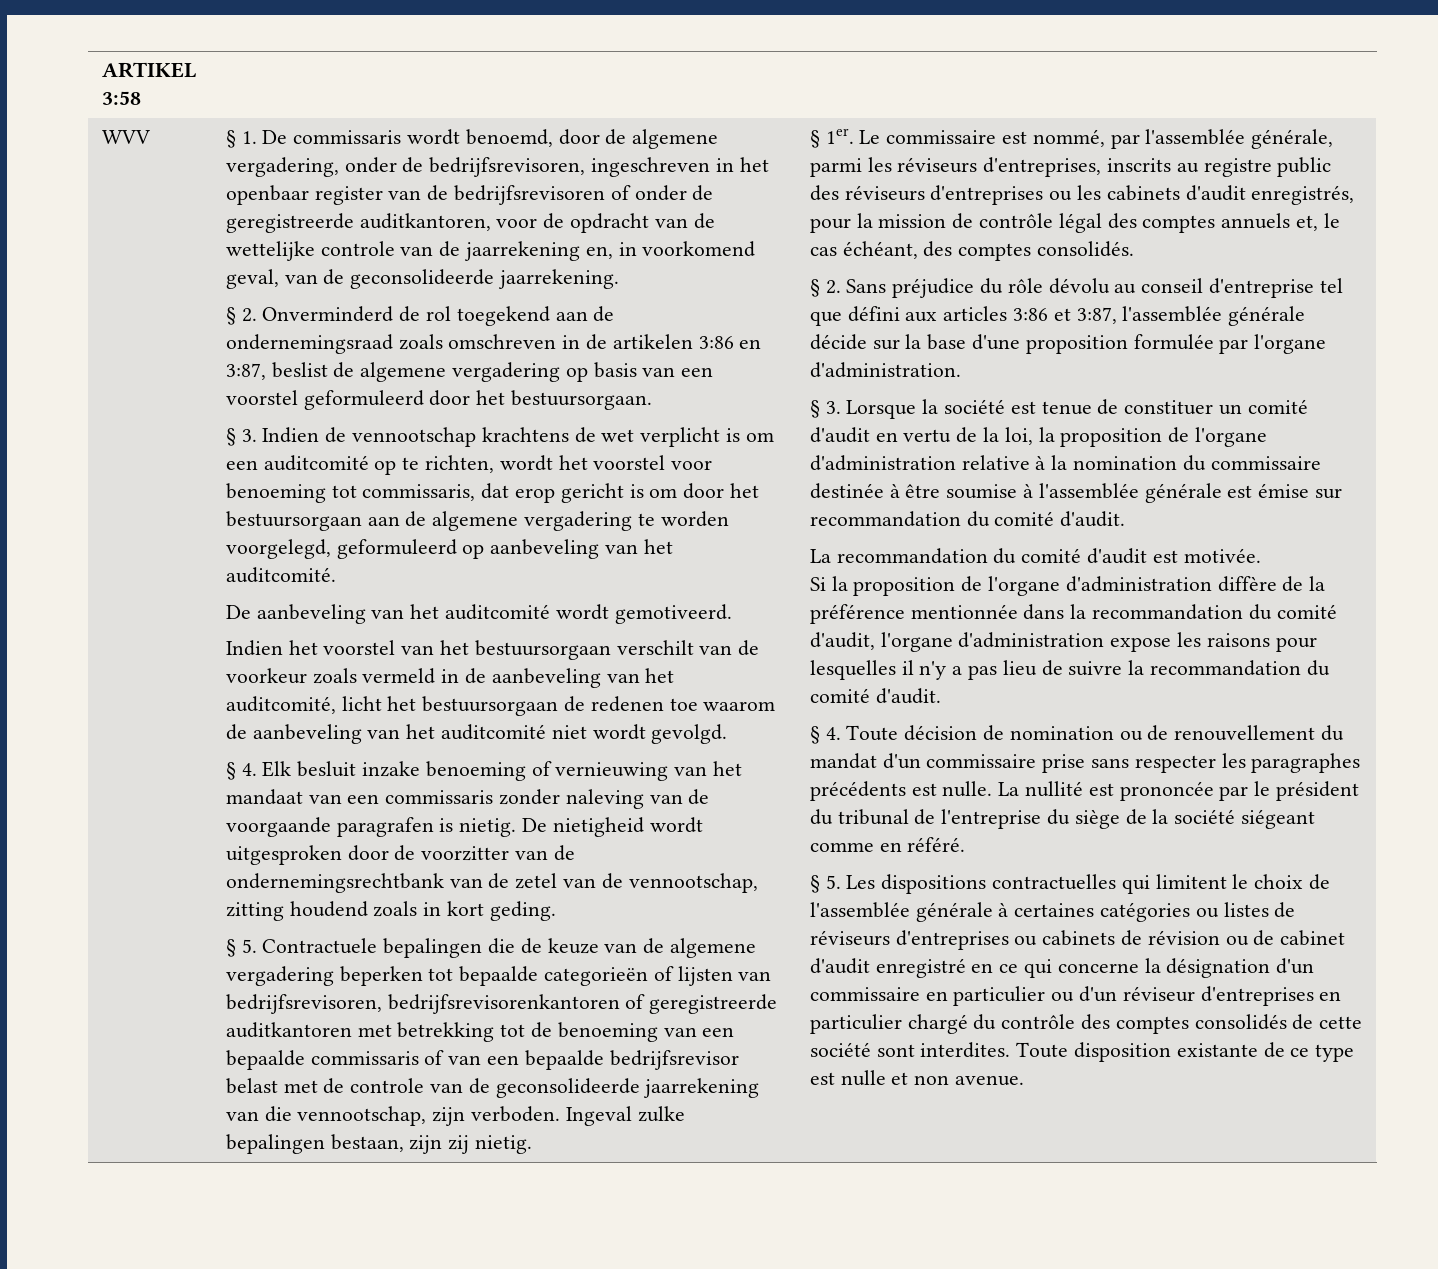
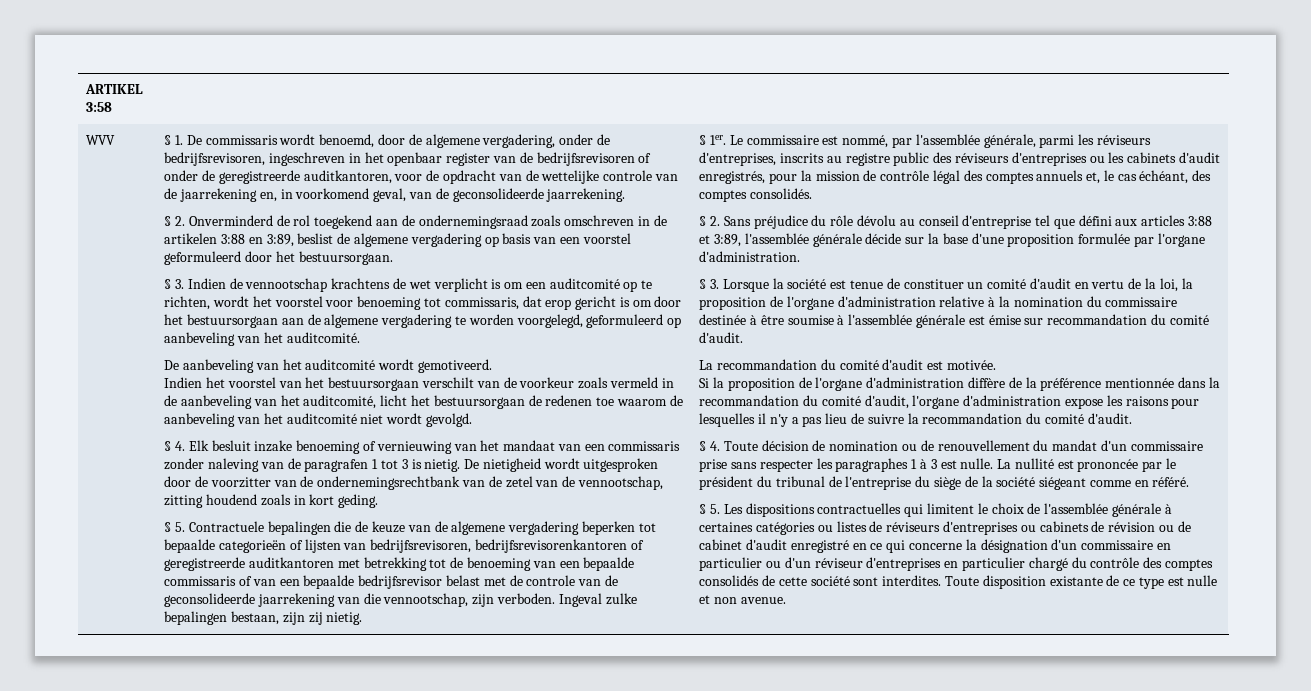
[698,336,762,349] [225,363,266,380] 3:86 en 3:87, -> [221,234,294,247] 3:88 en 3:89,
[225,817,434,837] voorgaande paragrafen -> [304,459,408,472] paragrafen 1 tot 3
[1012,307,1117,324] 3:86 et 3:87, -> [1187,216,1212,226] [699,234,742,247] 3:88 et 3:89,
[809,781,906,801] précédents -> [911,459,937,469] 1 à 3

